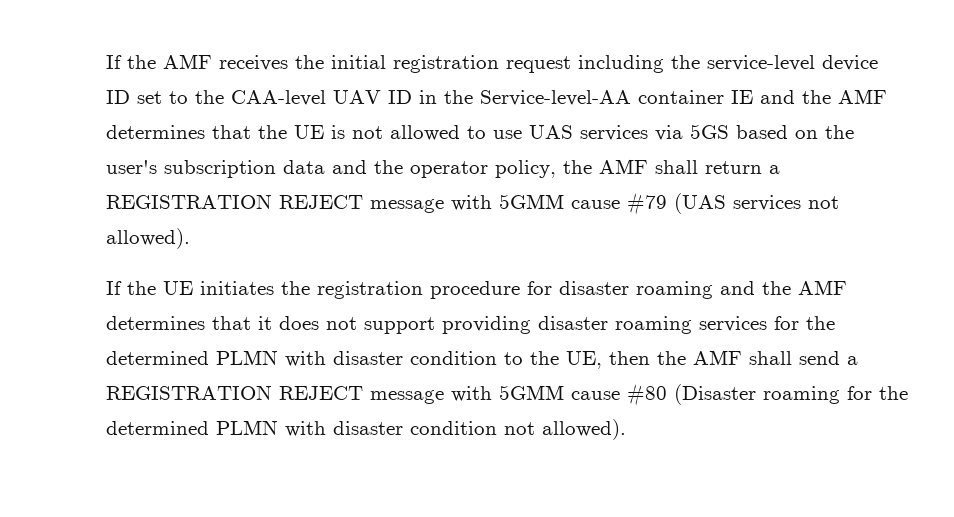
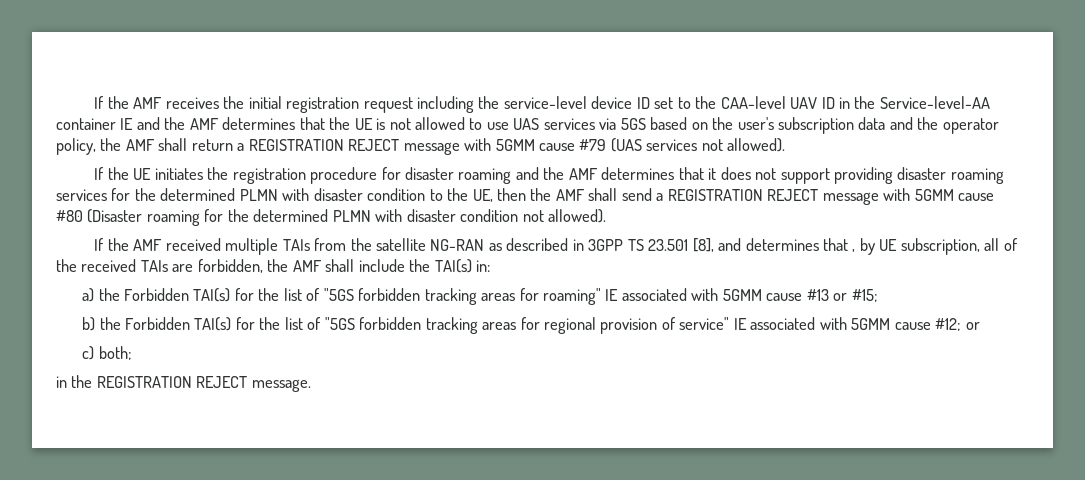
(626, 429) none -> [94,238,1018,255] [56,259,490,273] [82,288,878,305] [82,317,980,334] [82,346,132,360] [56,375,311,392] // If the AMF received multiple TAIs from the satellite NG-RAN as described in 3GPP TS 23.501 [8], and determines that , by UE subscription, all of the received TAIs are forbidden, the AMF shall include the TAI(s) in: // a) the Forbidden TAI(s) for the list of "5GS forbidden tracking areas for roaming" IE associated with 5GMM cause #13 or #15; // b) the Forbidden TAI(s) for the list of "5GS forbidden tracking areas for regional provision of service" IE associated with 5GMM cause #12; or // c) both; // in the REGISTRATION REJECT message.

